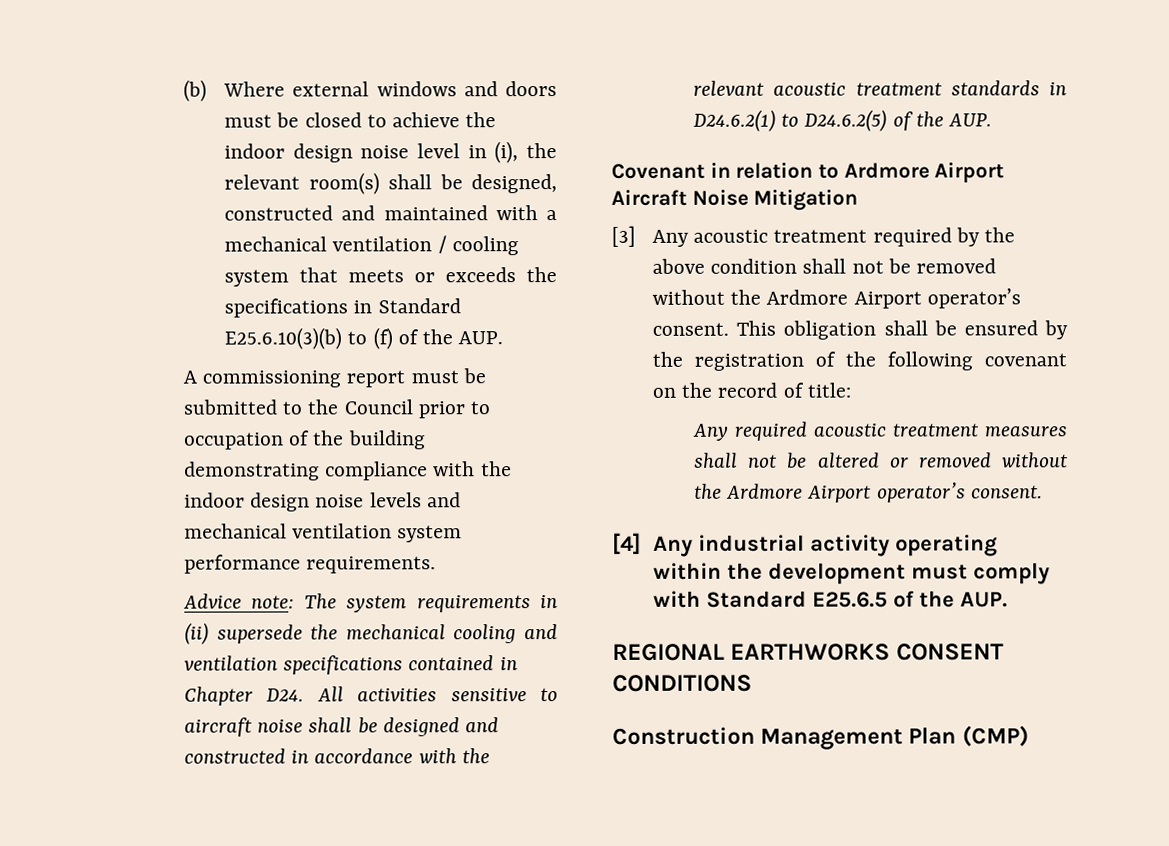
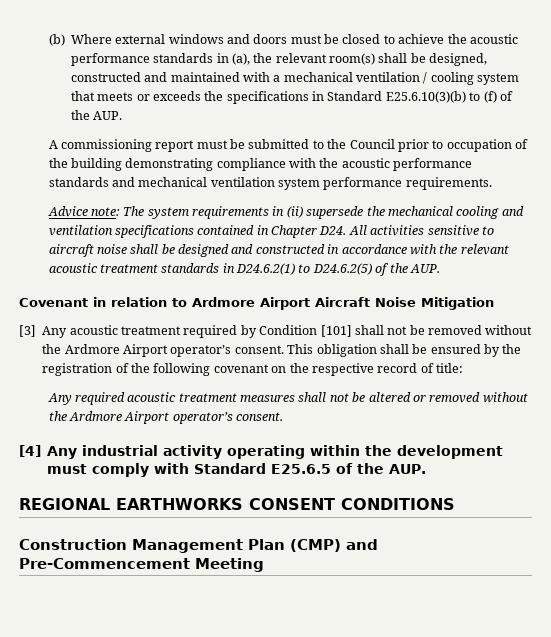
[224,141,519,164] indoor design noise level in (i), -> [469,34,518,44] [70,53,250,66] acoustic performance standards in (a),
[184,492,422,512] indoor design noise levels -> [341,158,473,171] [48,177,109,187] acoustic performance standards
[984,227,1016,243] [652,258,798,274] the above condition -> [259,325,352,337] Condition [101]
(713, 390) none -> [311,363,374,376] respective
(1029, 736) none -> [346,539,378,550] [19,558,264,572] and Pre-Commencement Meeting

